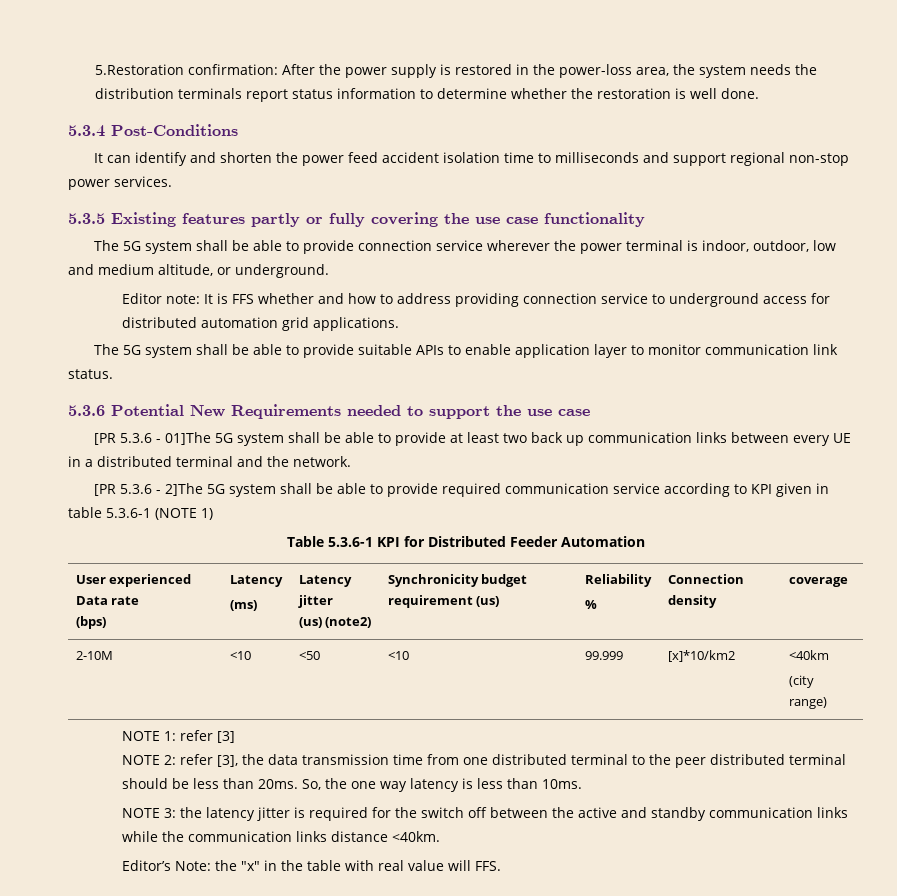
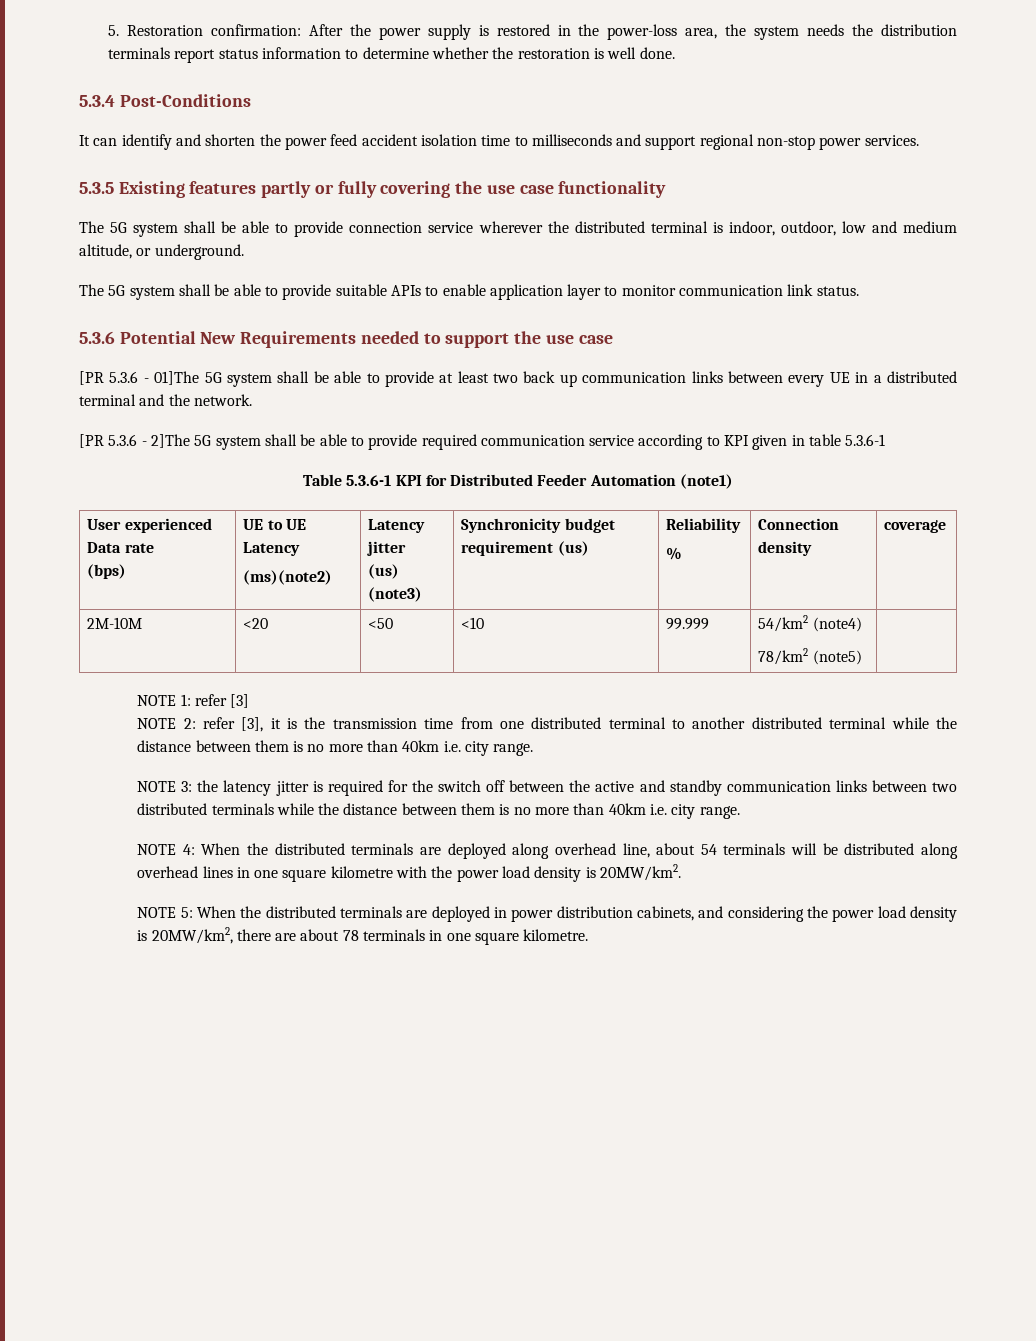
[95,64,185,75] 5.Restoration -> [108,25,204,36] 5. Restoration
[580,243,623,254] power -> [574,221,645,233] distributed
[122,293,831,307] [122,317,400,331] // Editor note: It is FFS whether and how to address providing connection service to underground access for distributed automation grid applications. -> (244, 252) none
[155,508,213,520] (NOTE 1) -> (886, 440) none
(645, 541) none -> [680,474,734,489] (note1)
(106, 622) none -> [243,519,306,530] UE to UE
[229,600,257,611] (ms) -> [243,570,333,585] (ms)(note2)
[325,617,372,628] (note2) -> [368,587,423,602] (note3)
[75,651,113,660] [229,651,251,660] 2-10M | <10 -> [87,617,143,629] [243,618,269,629] 2M-10M | <20
[667,650,735,662] [788,650,829,660] [788,675,814,688] [788,697,827,709] [x]*10/km2 | <40km // (city range) -> [758,615,862,632] [758,648,862,665] 54/km2 (note4) // 78/km2 (note5) |
[242,754,299,765] the data -> [270,717,326,729] it is the
[649,754,847,768] [122,778,583,792] the peer distributed terminal should be less than 20ms. So, the one way latency is less than 10ms. -> [692,717,958,729] [137,740,534,756] another distributed terminal while the distance between them is no more than 40km i.e. city range.
[122,831,441,842] [122,860,502,871] while the communication links distance <40km. // Editor’s Note: the "x" in the table with real value will FFS. -> [871,780,958,792] [137,803,740,819] [137,843,958,859] [137,864,682,882] [137,906,958,922] [137,927,589,945] between two distributed terminals while the distance between them is no more than 40km i.e. city range. // NOTE 4: When the distributed terminals are deployed along overhead line, about 54 terminals will be distributed along overhead lines in one square kilometre with the power load density is 20MW/km2. // NOTE 5: When the distributed terminals are deployed in power distribution cabinets, and considering the power load density is 20MW/km2, there are about 78 terminals in one square kilometre.

